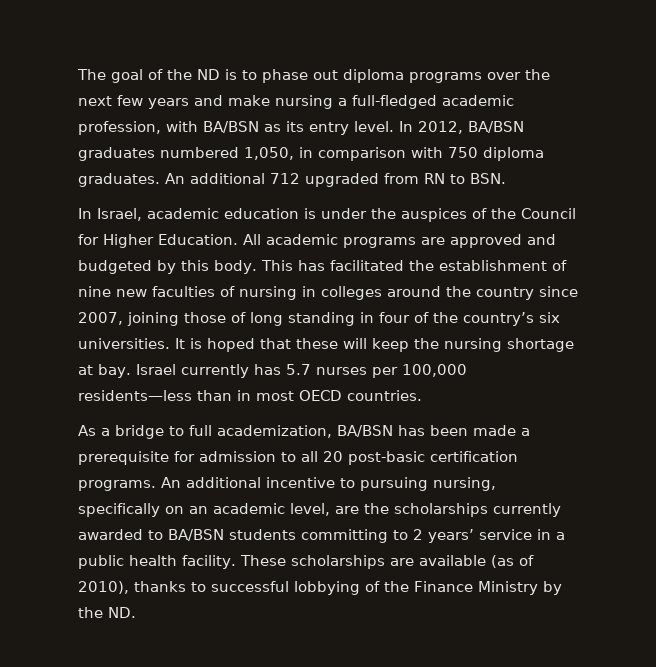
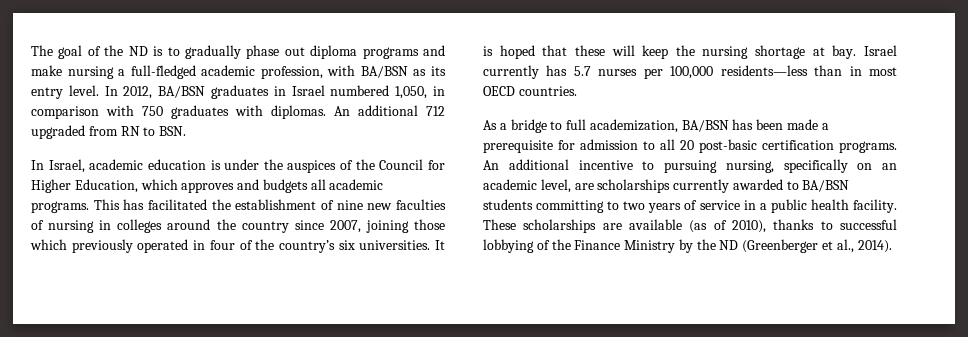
(257, 75) none -> [184,45,241,59] gradually
[487,69,550,80] [78,95,189,109] over the next few years -> (419, 53) none
(155, 154) none -> [273,85,325,96] in Israel
[483,147,544,161] [78,173,160,187] diploma graduates. -> [171,105,326,119] graduates with diplomas.
[158,234,556,248] [78,260,257,274] Education. All academic programs are approved and budgeted by this body. -> [74,179,384,193] [31,201,89,213] Education, which approves and budgets all academic programs.
[231,312,355,326] of long standing -> [30,239,189,253] which previously operated
[364,503,389,514] the -> (594, 186) none
[413,529,474,543] 2 years’ -> [623,200,698,213] two years of
[108,607,136,618] ND. -> [719,239,892,253] ND (Greenberger et al., 2014).

